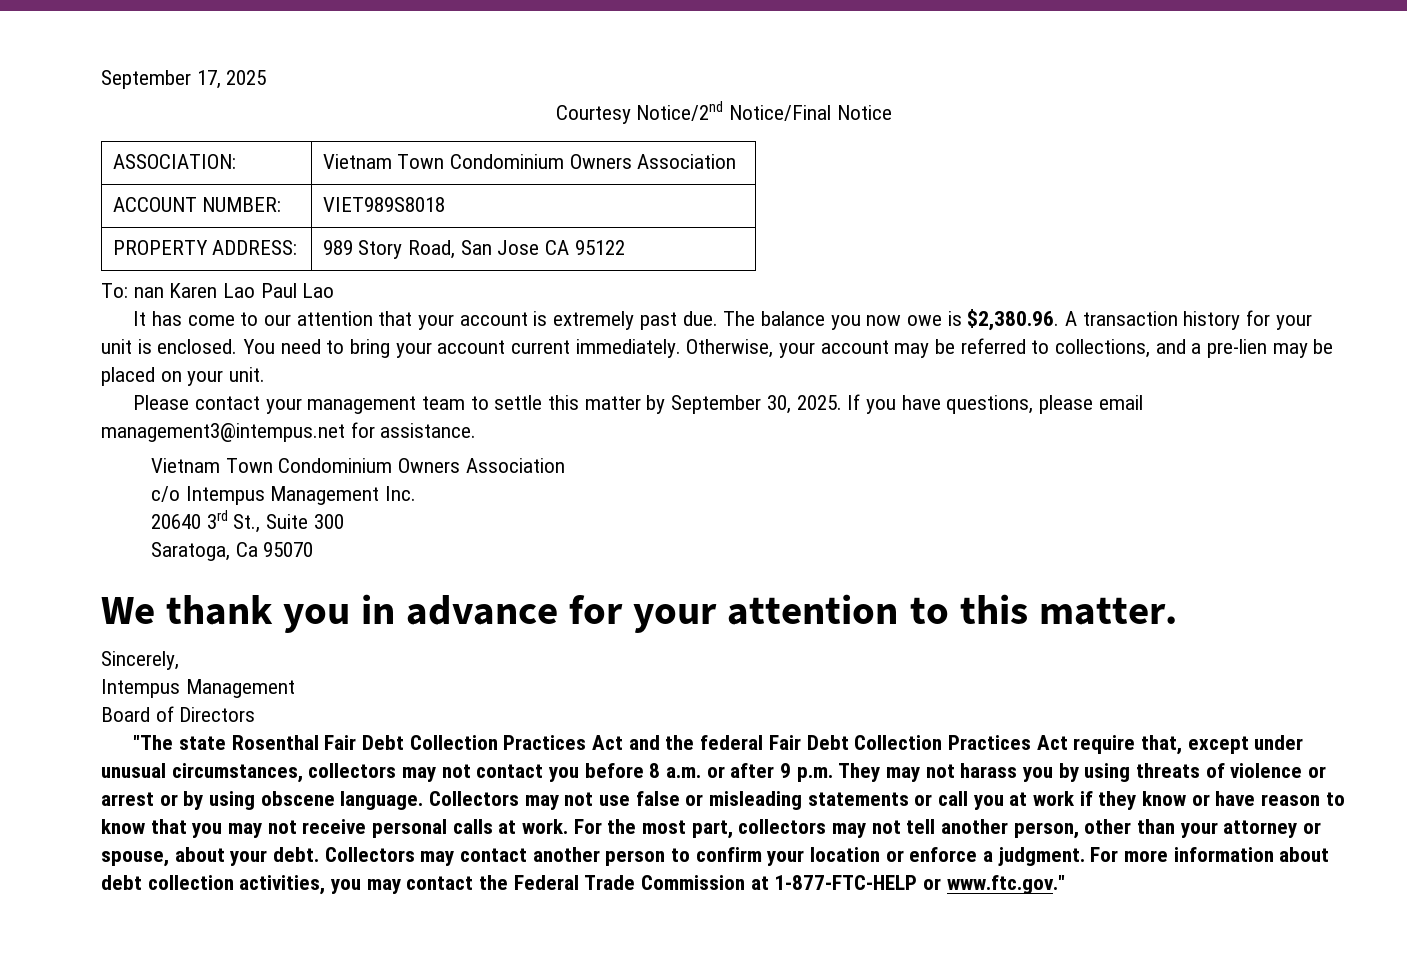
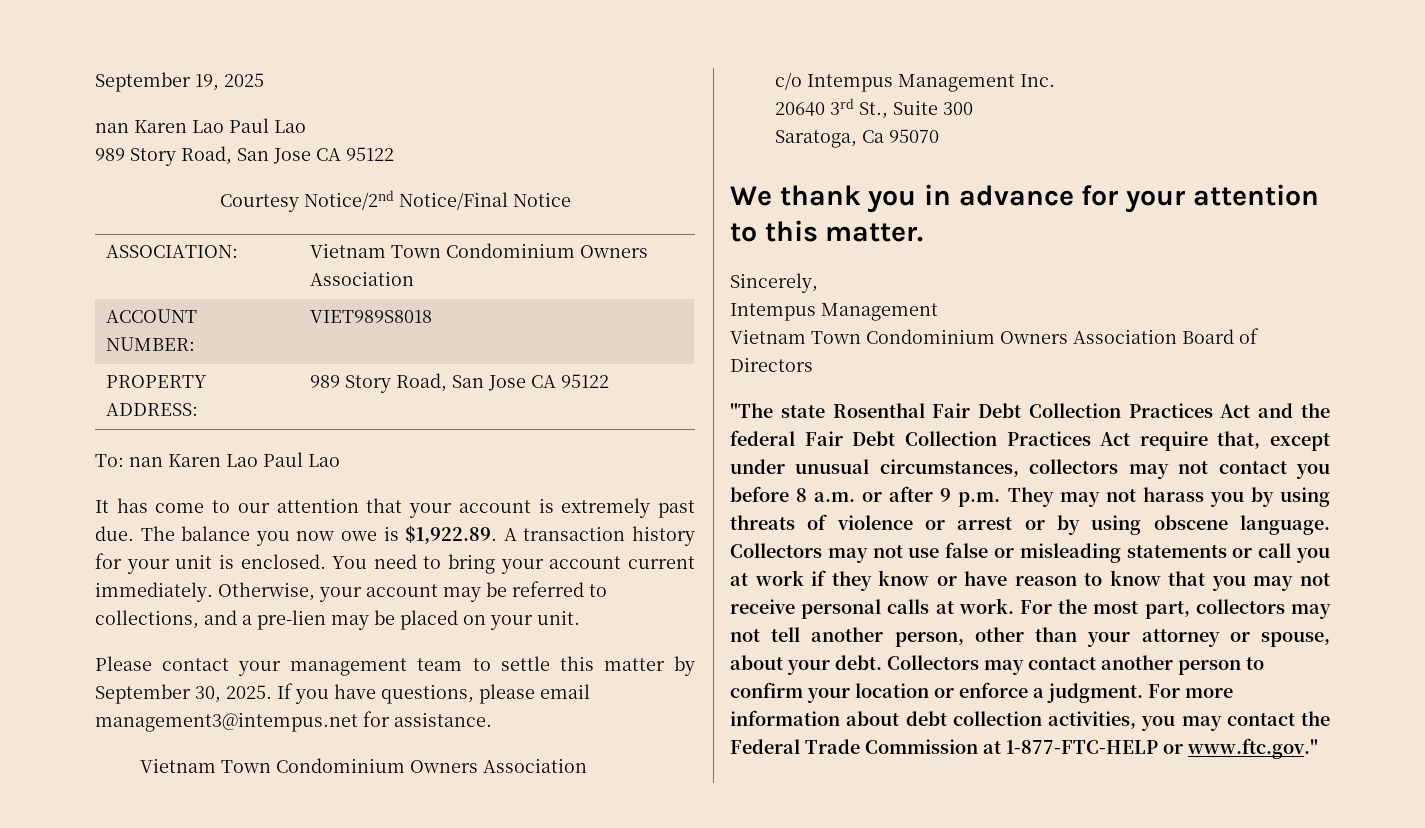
[101,70,221,89] September 17, -> [95,72,219,92] September 19,
(267, 77) none -> [95,118,306,133] [95,146,394,166] // nan Karen Lao Paul Lao // 989 Story Road, San Jose CA 95122
[967,309,1060,331] $2,380.96. -> [405,525,498,544] $1,922.89.
(295, 688) none -> [730,329,1177,344] Vietnam Town Condominium Owners Association

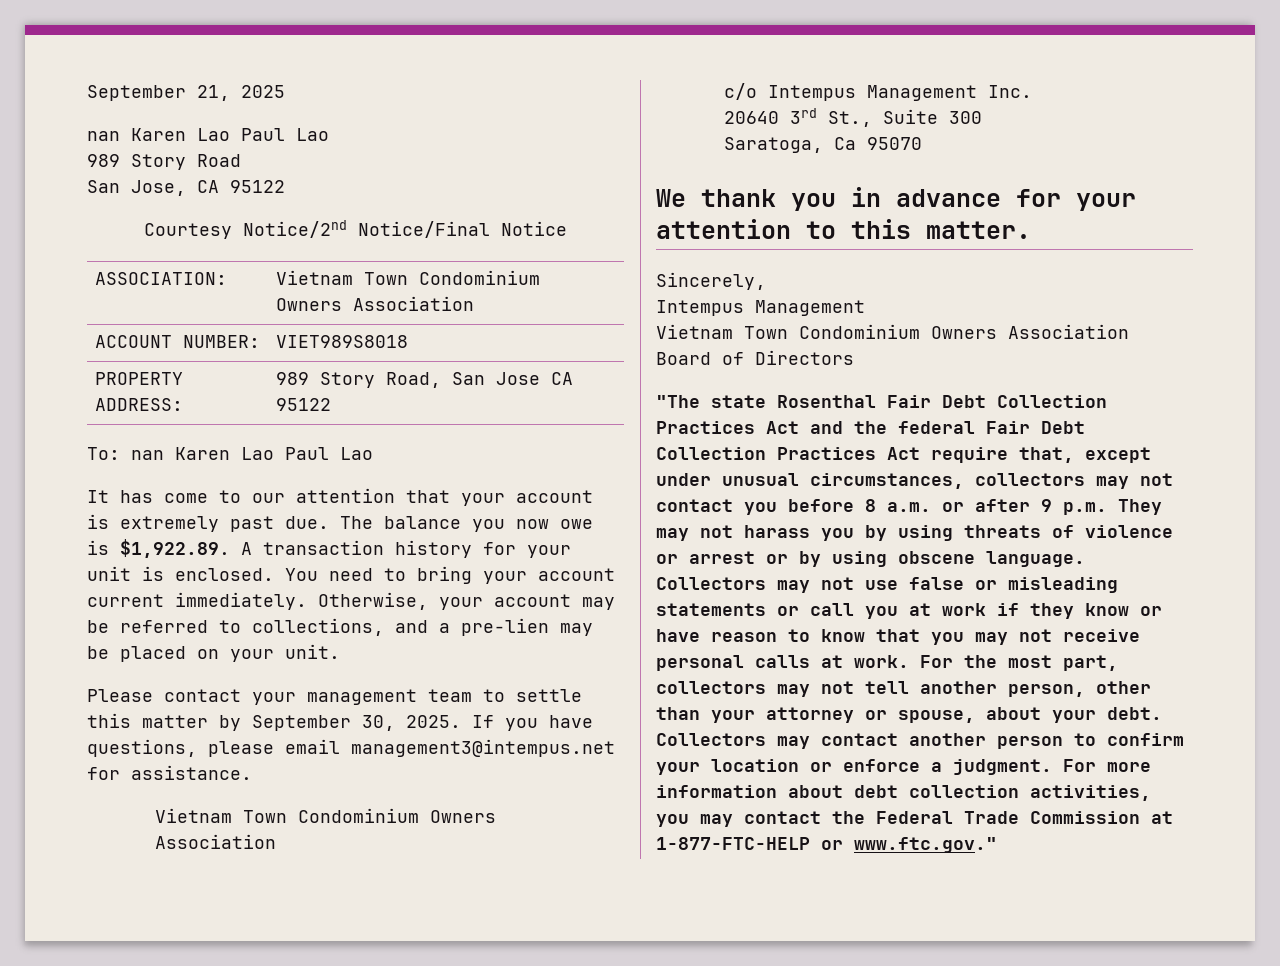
[95,72,219,92] September 19, -> [87,85,230,101] September 21,
[181,146,311,165] Road, San Jose -> [197,154,241,167] [87,180,186,196] Road // San Jose,

